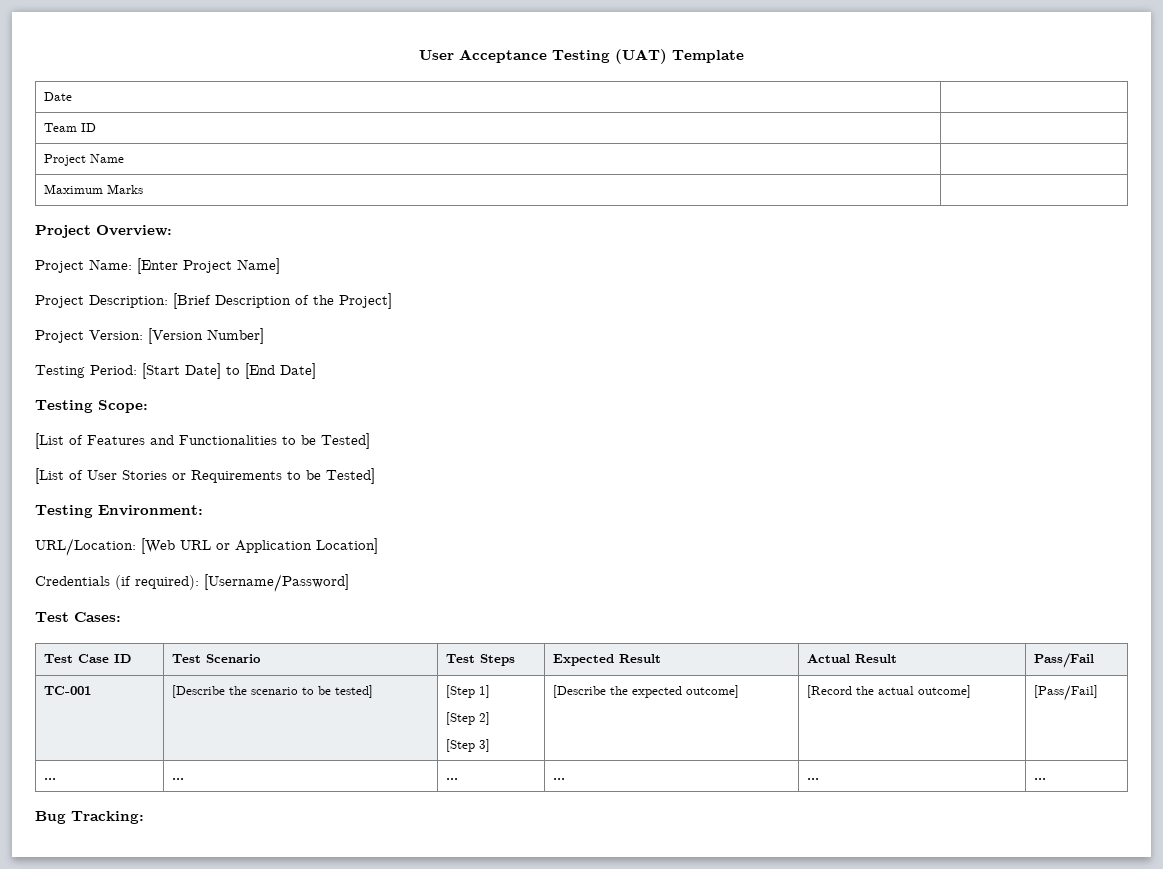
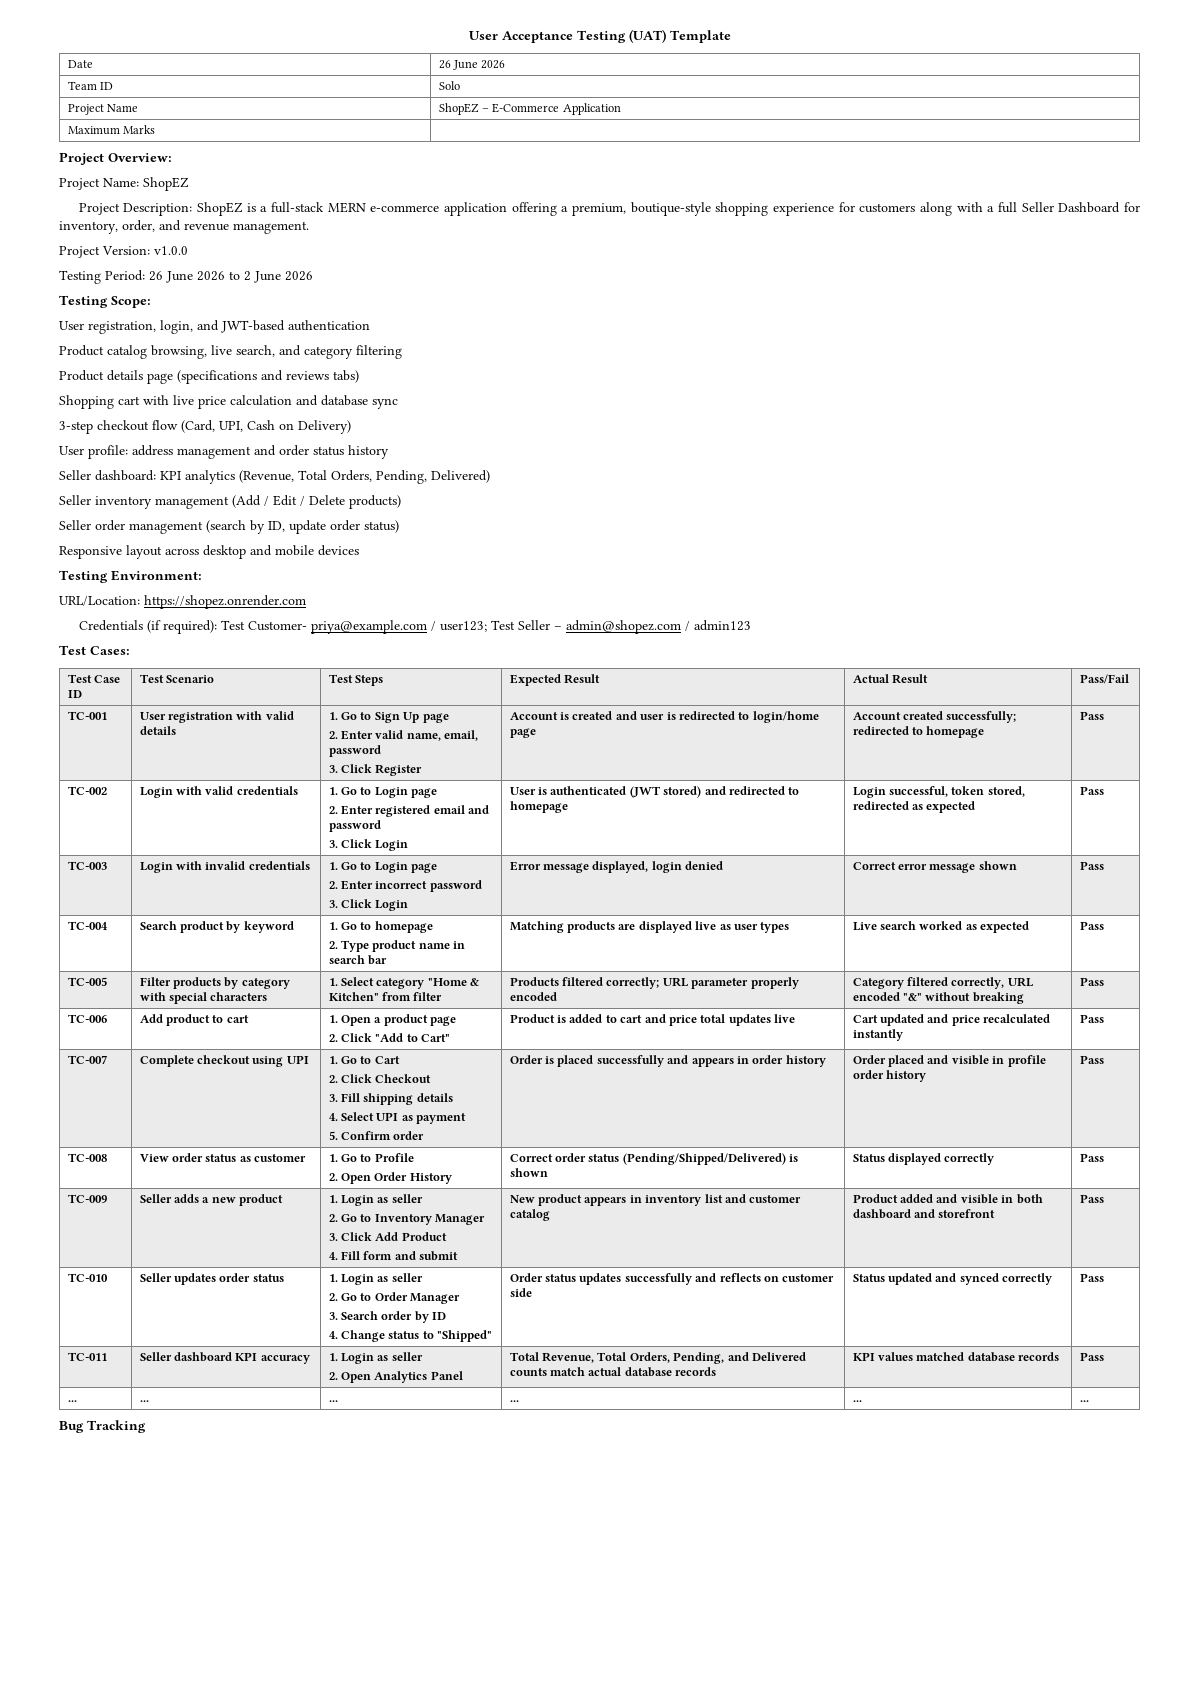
(72, 96) none -> [438,60,506,70] 26 June 2026
(96, 127) none -> [438,81,460,90] Solo
(124, 158) none -> [438,103,621,115] ShopEZ – E-Commerce Application
[137,258,280,274] [Enter Project Name] -> [143,177,189,191] ShopEZ
[173,293,392,309] [Brief Description of the Project] -> [197,202,1141,216] [59,220,309,234] ShopEZ is a full-stack MERN e-commerce application offering a premium, boutique-style shopping experience for customers along with a full Seller Dashboard for inventory, order, and revenue management.
[148,328,264,344] [Version Number] -> [154,246,188,255] v1.0.0
[142,363,316,379] [35,400,148,413] [35,433,370,449] [35,468,375,484] [35,505,203,518] [35,538,378,556] [35,574,349,592] [Start Date] to [End Date] // Testing Scope: // [List of Features and Functionalities to be Tested] // [List of User Stories or Requirements to be Tested] // Testing Environment: // URL/Location: [Web URL or Application Location] // Credentials (if required): [Username/Password] -> [149,271,313,283] [59,295,151,308] [59,320,370,334] [59,345,402,359] [59,370,359,384] [59,395,398,409] [59,420,351,434] [59,445,389,459] [59,470,490,484] [59,495,401,509] [59,520,399,534] [59,545,359,559] [59,570,202,583] [59,595,306,609] [78,620,751,634] 26 June 2026 to 2 June 2026 // Testing Scope: // User registration, login, and JWT-based authentication // Product catalog browsing, live search, and category filtering // Product details page (specifications and reviews tabs) // Shopping cart with live price calculation and database sync // 3-step checkout flow (Card, UPI, Cash on Delivery) // User profile: address management and order status history // Seller dashboard: KPI analytics (Revenue, Total Orders, Pending, Delivered) // Seller inventory management (Add / Edit / Delete products) // Seller order management (search by ID, update order status) // Responsive layout across desktop and mobile devices // Testing Environment: // URL/Location: https://shopez.onrender.com // Credentials (if required): Test Customer- priya@example.com / user123; Test Seller – admin@shopez.com / admin123
[171,685,373,698] [445,685,490,698] [445,712,490,725] [445,739,490,752] [552,685,739,698] [806,685,971,698] [1033,685,1098,701] [Describe the scenario to be tested] | [Step 1] // [Step 2] // [Step 3] | [Describe the expected outcome] | [Record the actual outcome] | [Pass/Fail] -> [139,711,294,723] [139,726,176,735] [328,712,449,723] [328,730,479,741] [328,745,381,757] [328,764,423,776] [509,711,819,723] [509,728,536,738] [852,711,1017,723] [852,726,985,738] [1079,711,1104,720] [67,786,107,795] [139,786,298,798] [328,787,438,798] [328,805,490,817] [328,820,381,832] [328,839,409,851] [509,786,800,798] [509,801,568,813] [852,786,1025,798] [852,801,976,813] [1079,786,1104,795] [67,861,107,870] [139,861,310,873] [328,862,438,873] [328,880,482,892] [328,899,409,911] [509,861,724,873] [852,861,1017,873] [1079,861,1104,870] [67,921,108,930] [139,921,294,933] [328,921,433,933] [328,940,466,952] [328,955,388,965] [509,921,790,933] [852,921,1030,933] [1079,921,1104,930] [67,977,107,986] [139,977,290,989] [139,992,268,1004] [328,977,480,989] [328,992,443,1001] [509,977,799,989] [509,992,557,1001] [852,977,1033,989] [852,992,1024,1004] [1079,977,1104,986] [67,1014,107,1023] [139,1014,249,1026] [328,1014,457,1026] [328,1033,451,1042] [509,1014,796,1026] [852,1014,1051,1026] [852,1029,903,1041] [1079,1014,1104,1023] [67,1055,107,1064] [139,1055,309,1067] [328,1056,400,1064] [328,1074,432,1083] [328,1093,453,1105] [328,1112,467,1124] [328,1131,425,1140] [509,1055,826,1067] [852,1055,1046,1067] [852,1070,927,1082] [1079,1055,1104,1064] [67,1153,107,1162] [139,1153,307,1162] [328,1153,414,1162] [328,1172,452,1184] [509,1153,799,1165] [509,1168,548,1177] [852,1153,995,1165] [1079,1153,1104,1162] [67,1194,107,1203] [139,1194,284,1206] [328,1194,423,1206] [328,1214,486,1225] [328,1232,447,1241] [328,1251,459,1261] [509,1194,802,1206] [509,1209,550,1221] [852,1194,1043,1204] [852,1209,996,1219] [1079,1194,1104,1203] [67,1273,108,1282] [139,1273,284,1285] [328,1273,423,1285] [328,1292,461,1304] [328,1311,447,1323] [328,1330,493,1342] [509,1273,835,1285] [509,1288,532,1297] [852,1273,1053,1285] [1079,1273,1104,1282] [67,1352,107,1361] [139,1352,310,1364] [328,1352,423,1364] [328,1371,463,1383] [509,1352,806,1364] [509,1367,717,1377] [852,1352,1060,1362] [1079,1352,1104,1361] User registration with valid details | 1. Go to Sign Up page // 2. Enter valid name, email, password // 3. Click Register | Account is created and user is redirected to login/home page | Account created successfully; redirected to homepage | Pass // TC-002 | Login with valid credentials | 1. Go to Login page // 2. Enter registered email and password // 3. Click Login | User is authenticated (JWT stored) and redirected to homepage | Login successful, token stored, redirected as expected | Pass // TC-003 | Login with invalid credentials | 1. Go to Login page // 2. Enter incorrect password // 3. Click Login | Error message displayed, login denied | Correct error message shown | Pass // TC-004 | Search product by keyword | 1. Go to homepage // 2. Type product name in search bar | Matching products are displayed live as user types | Live search worked as expected | Pass // TC-005 | Filter products by category with special characters | 1. Select category "Home & Kitchen" from filter | Products filtered correctly; URL parameter properly encoded | Category filtered correctly, URL encoded "&" without breaking | Pass // TC-006 | Add product to cart | 1. Open a product page // 2. Click "Add to Cart" | Product is added to cart and price total updates live | Cart updated and price recalculated instantly | Pass // TC-007 | Complete checkout using UPI | 1. Go to Cart // 2. Click Checkout // 3. Fill shipping details // 4. Select UPI as payment // 5. Confirm order | Order is placed successfully and appears in order history | Order placed and visible in profile order history | Pass // TC-008 | View order status as customer | 1. Go to Profile // 2. Open Order History | Correct order status (Pending/Shipped/Delivered) is shown | Status displayed correctly | Pass // TC-009 | Seller adds a new product | 1. Login as seller // 2. Go to Inventory Manager // 3. Click Add Product // 4. Fill form and submit | New product appears in inventory list and customer catalog | Product added and visible in both dashboard and storefront | Pass // TC-010 | Seller updates order status | 1. Login as seller // 2. Go to Order Manager // 3. Search order by ID // 4. Change status to "Shipped" | Order status updates successfully and reflects on customer side | Status updated and synced correctly | Pass // TC-011 | Seller dashboard KPI accuracy | 1. Login as seller // 2. Open Analytics Panel | Total Revenue, Total Orders, Pending, and Delivered counts match actual database records | KPI values matched database records | Pass
[71,811,144,824] Tracking: -> [87,1420,146,1433] Tracking

